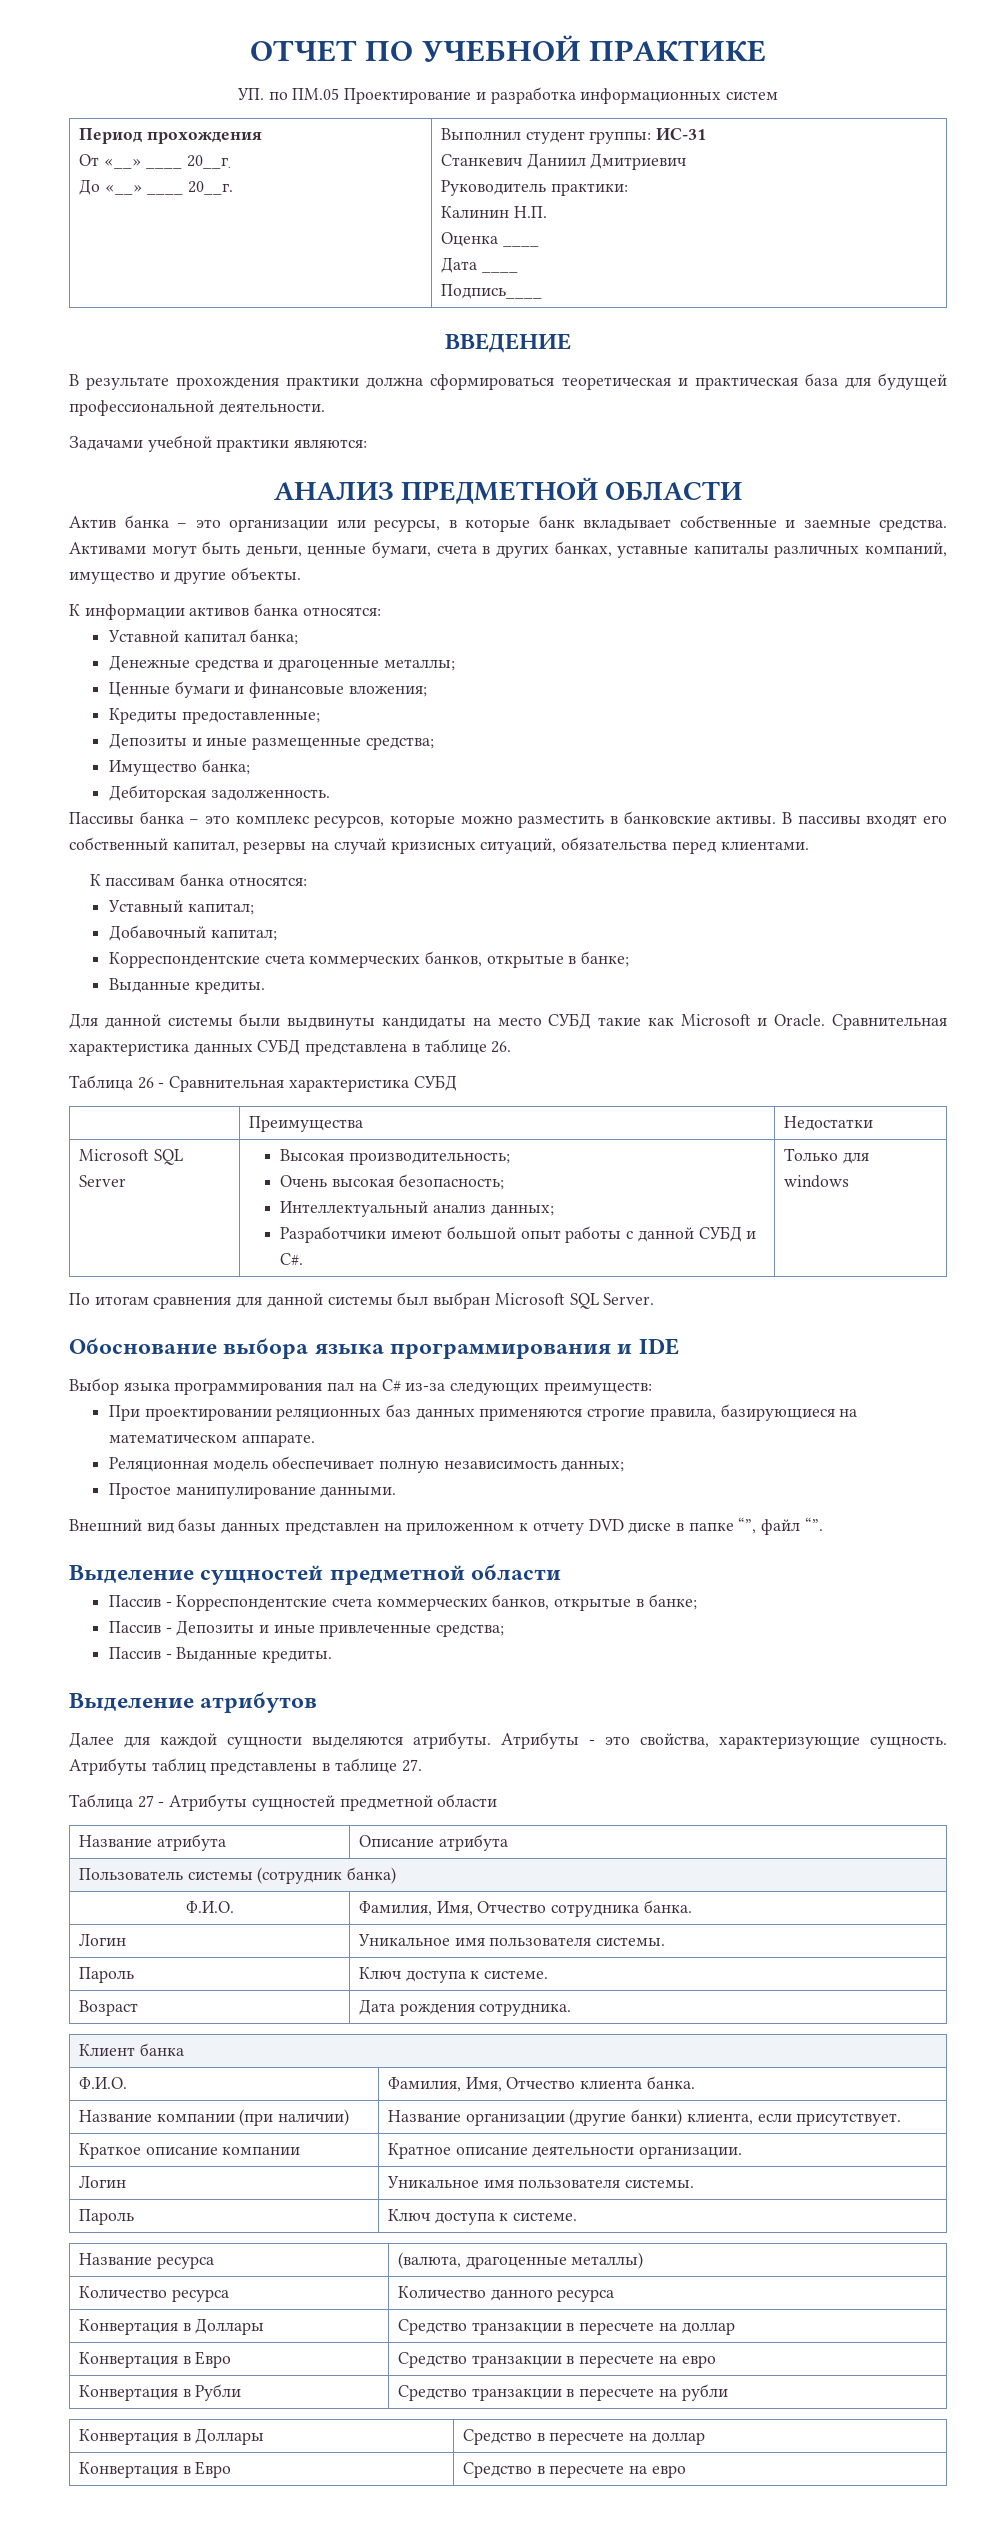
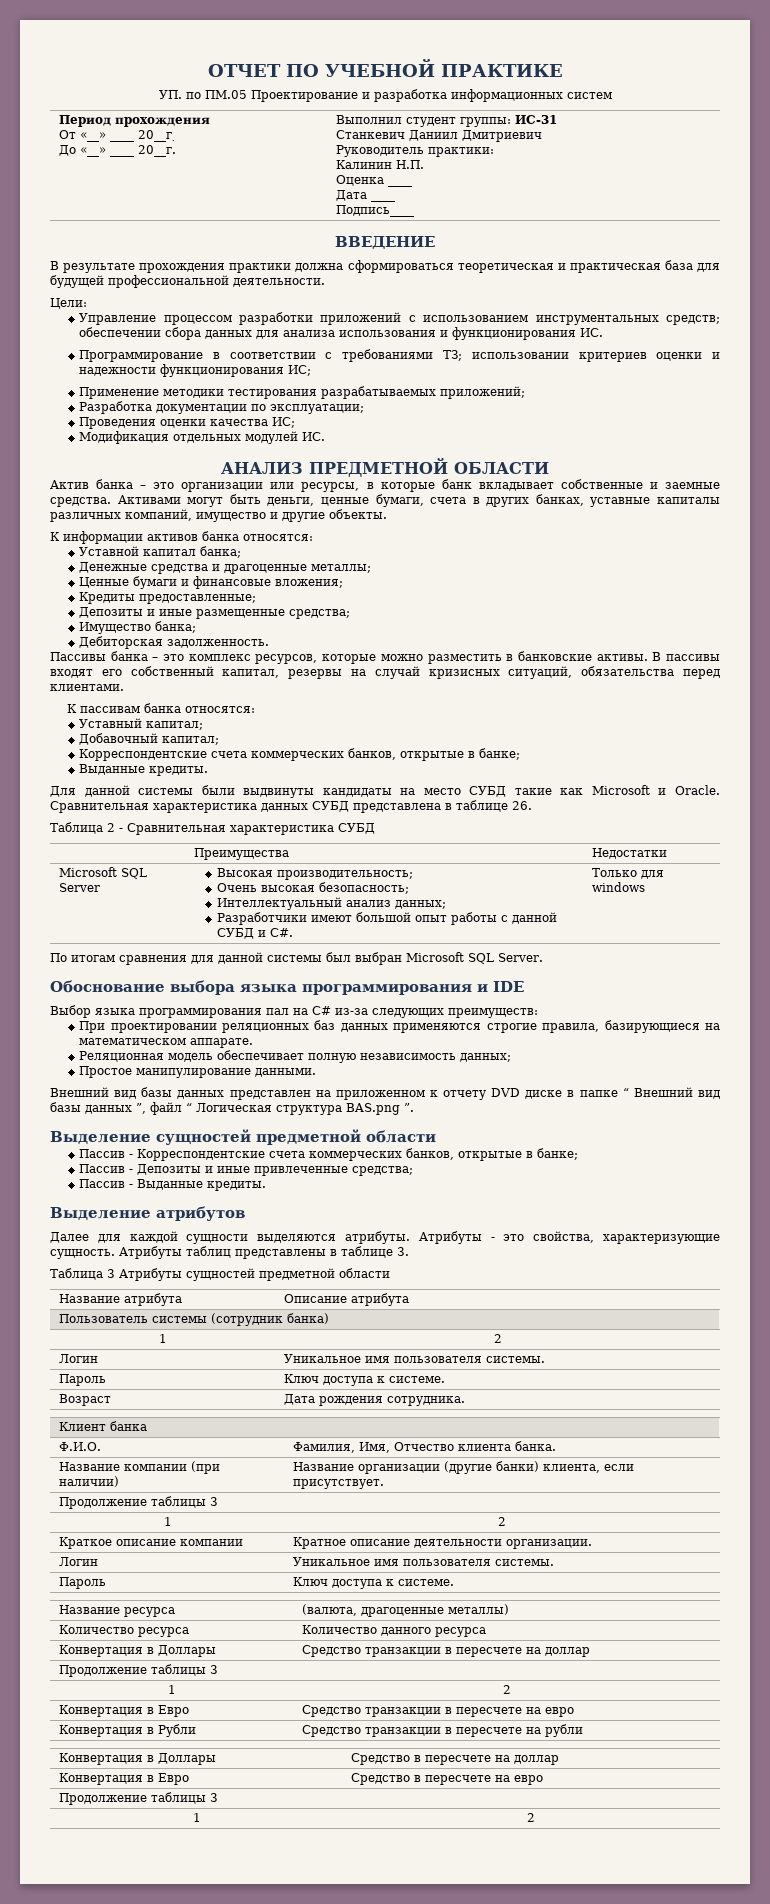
[69,435,368,452] Задачами учебной практики являются: -> [50,298,87,309] [79,312,721,325] [79,327,604,340] [79,349,720,362] [79,364,312,377] [79,386,526,399] [79,401,365,414] [79,417,296,429] [79,431,326,444] Цели: // Управление процессом разработки приложений с использованием инструментальных средств; обеспечении сбора данных для анализа использования и функционирования ИС. // Программирование в соответствии с требованиями ТЗ; использовании критериев оценки и надежности функционирования ИС; // Применение методики тестирования разрабатываемых приложений; // Разработка документации по эксплуатации; // Проведения оценки качества ИС; // Модификация отдельных модулей ИС.
[137,1077,154,1089] 26 -> [107,823,115,832] 2
[738,1517,823,1535] “”, файл “”. -> [622,1087,720,1099] [50,1102,414,1115] “ Внешний вид базы данных ”, файл “ Логическая структура BAS.png ”.
[401,1759,422,1772] [69,1794,165,1810] 27. // Таблица 27 - -> [397,1247,409,1256] [50,1268,115,1280] 3. // Таблица 3
[185,1901,234,1913] [358,1900,692,1917] Ф.И.О. | Фамилия, Имя, Отчество сотрудника банка. -> [159,1334,167,1343] [493,1334,502,1343] 1 | 2
(902, 2119) none -> [59,1496,219,1509] [163,1517,172,1526] [498,1517,506,1526] // Продолжение таблицы 3 // 1 | 2
(735, 2328) none -> [59,1664,219,1677] [168,1685,176,1694] [502,1685,511,1694] // Продолжение таблицы 3 // 1 | 2
(686, 2471) none -> [59,1792,219,1805] [192,1813,201,1822] [527,1813,535,1822] // Продолжение таблицы 3 // 1 | 2

